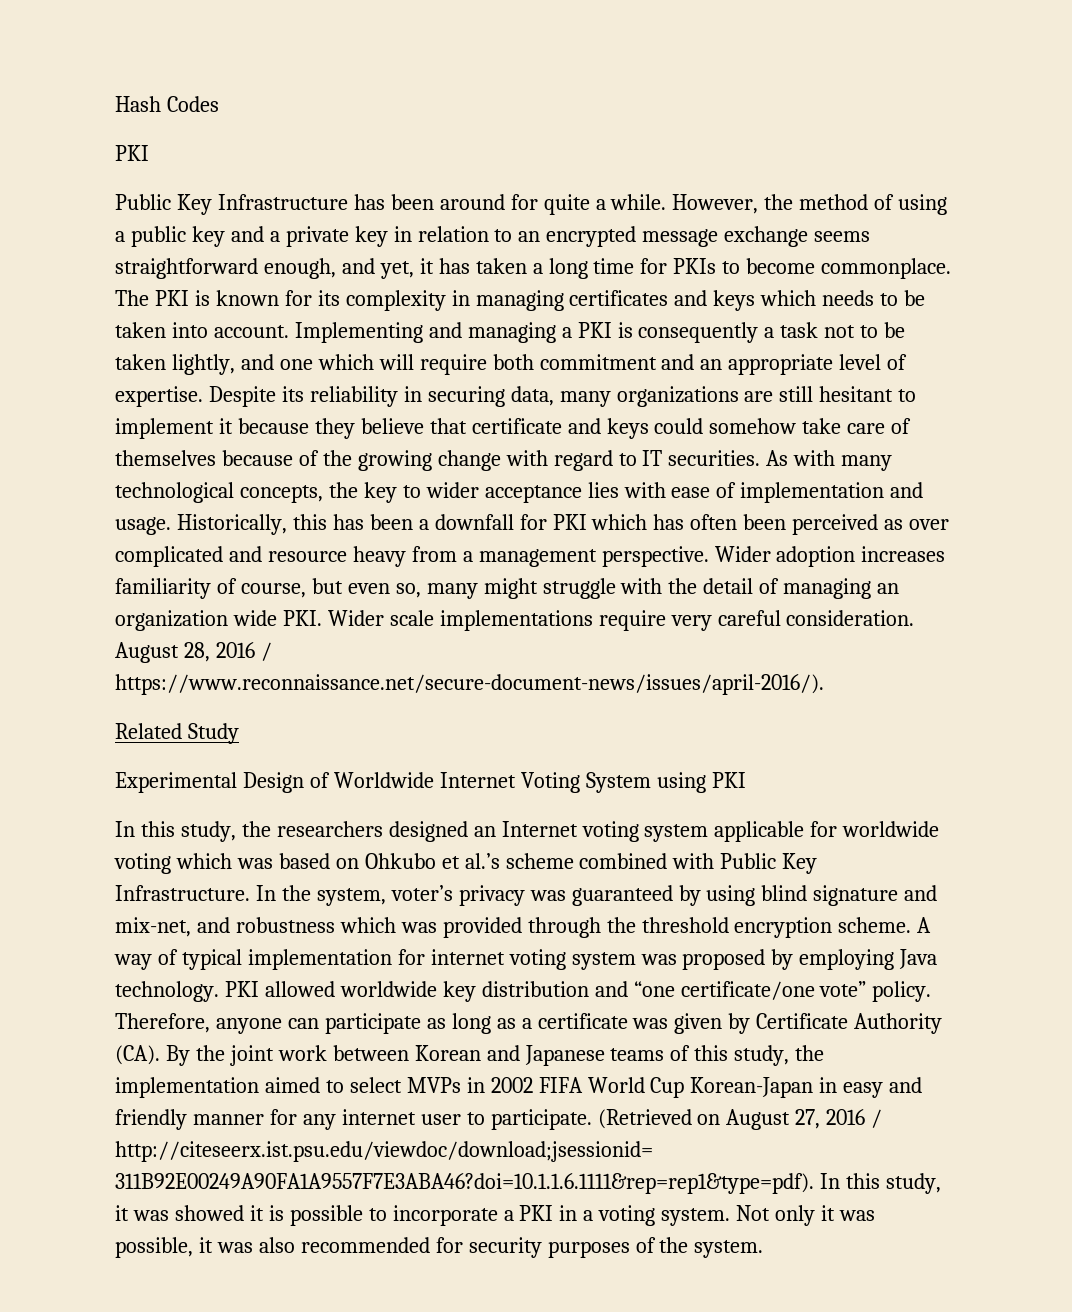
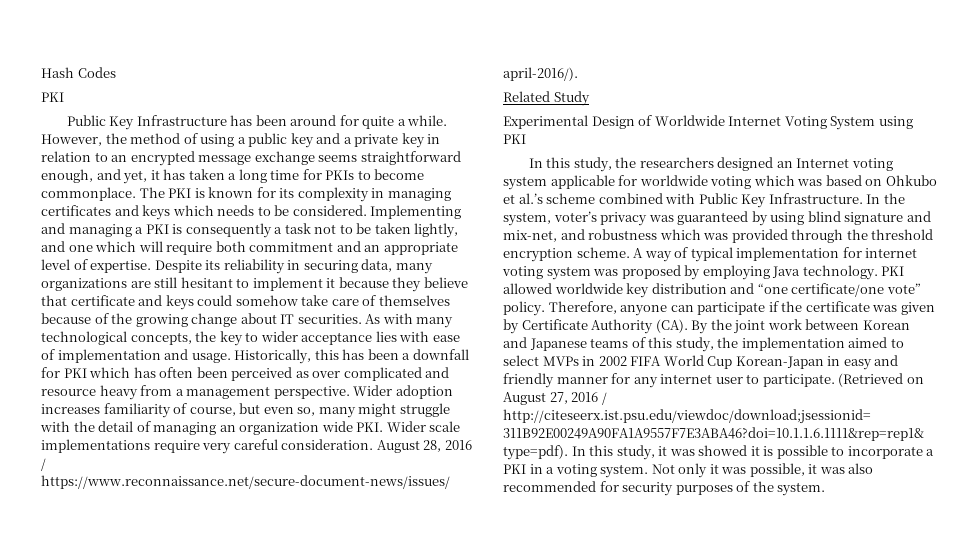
[115,322,289,338] taken into account. -> [292,205,367,216] considered.
[505,450,637,471] with regard to -> [240,313,277,324] about
[426,1013,532,1034] as long as a -> [768,301,803,312] if the

